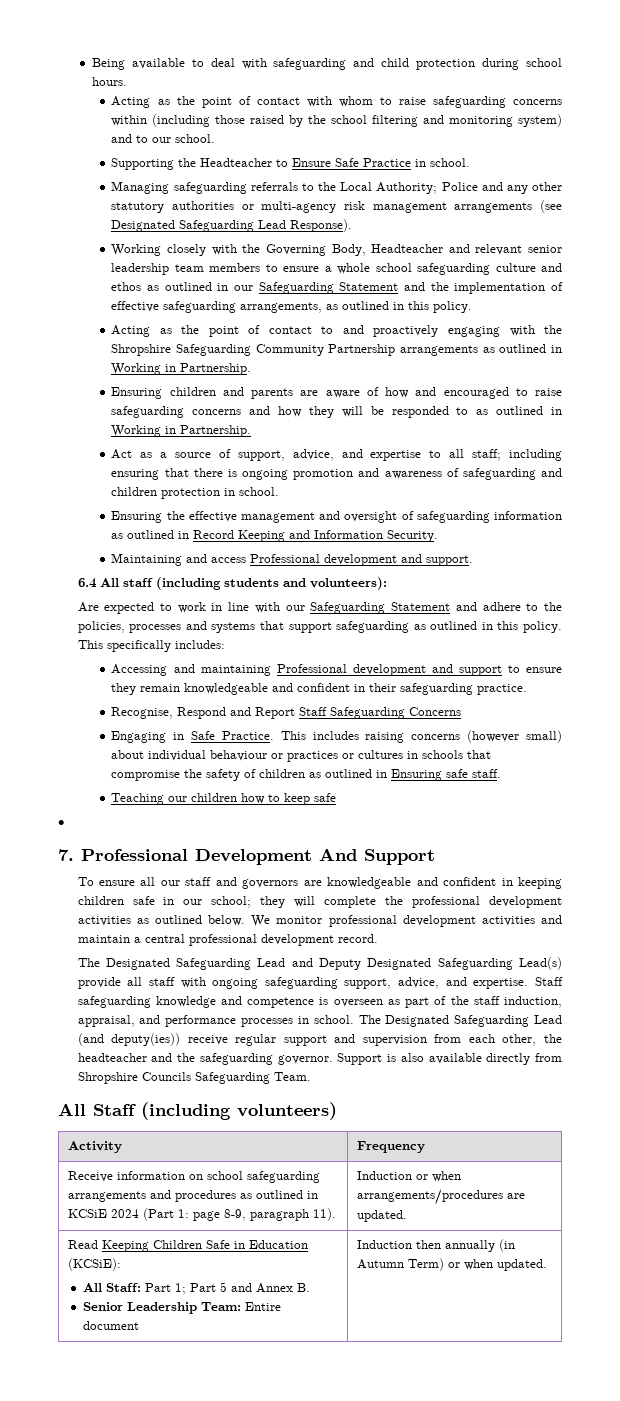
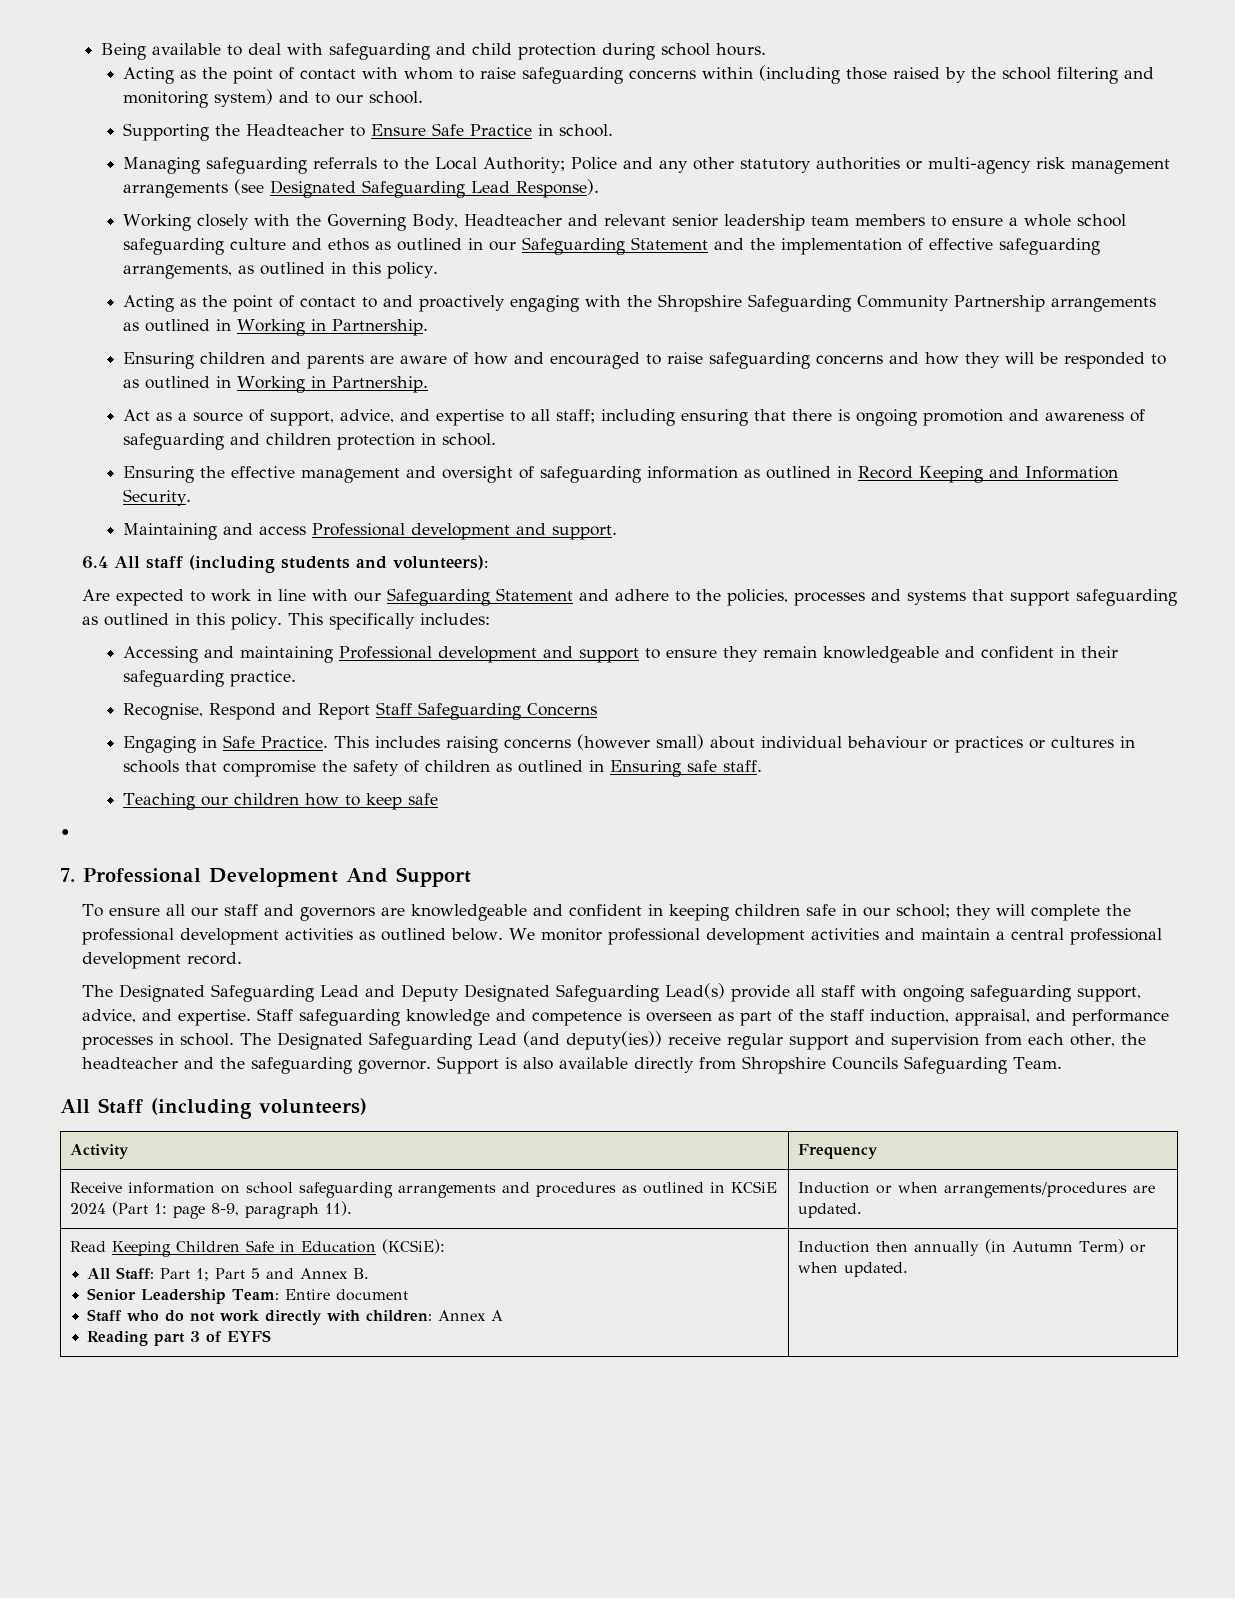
(139, 1325) none -> [87,1309,504,1325] [87,1330,272,1346] // Staff who do not work directly with children: Annex A // Reading part 3 of EYFS

